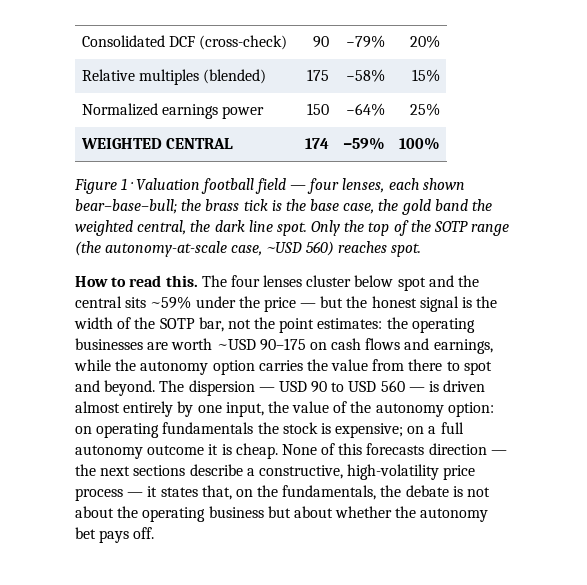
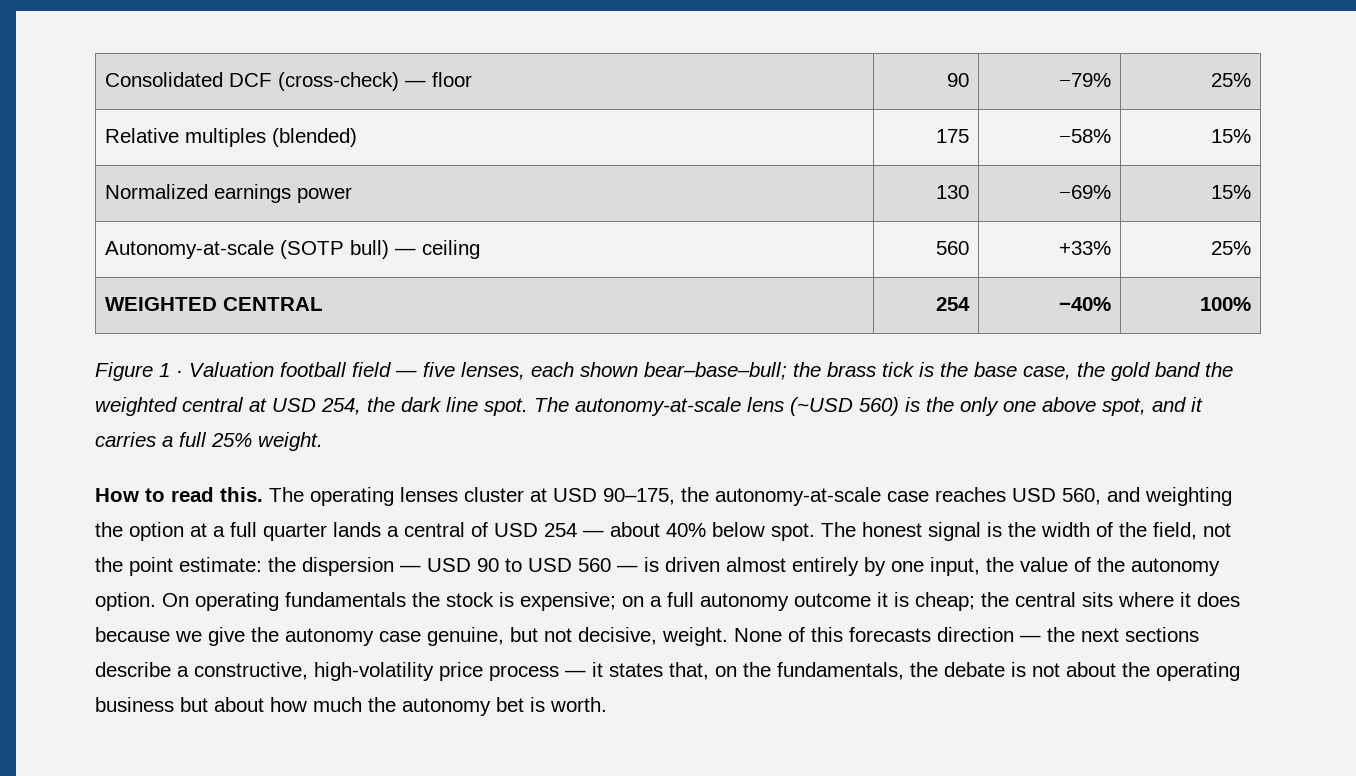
(287, 42) none -> [404,72,472,87] — floor
[410,35,441,48] 20% -> [1211,73,1252,87] 25%
[307,103,330,115] [346,103,386,116] 150 | −64% -> [936,185,970,199] [1059,185,1112,199] [1211,185,1252,199] [104,240,480,259] [936,241,970,255] [1059,241,1112,255] 130 | −69% | 15% // Autonomy-at-scale (SOTP bull) — ceiling | 560 | +33%
[305,138,330,149] [343,137,386,150] 174 | −59% -> [936,297,971,311] [1059,297,1112,311] 254 | −40%
[307,178,340,194] four -> [423,362,455,377] five
[137,220,510,236] [75,241,422,257] central, the dark line spot. Only the top of the SOTP range (the autonomy-at-scale case, ~USD 560) reaches spot. -> [182,397,1203,416] [95,432,323,451] central at USD 254, the dark line spot. The autonomy-at-scale lens (~USD 560) is the only one above spot, and it carries a full 25% weight.
[230,275,260,287] four -> [310,487,394,506] operating
[354,275,480,291] [75,296,368,312] below spot and the central sits ~59% under the price — but the -> [530,487,1232,506] [95,522,856,541] at USD 90–175, the autonomy-at-scale case reaches USD 560, and weighting the option at a full quarter lands a central of USD 254 — about 40% below spot. The
[159,317,224,332] SOTP bar, -> [1153,522,1197,540] field,
[317,317,475,333] [75,338,493,354] [74,359,492,375] [75,380,185,396] estimates: the operating businesses are worth ~USD 90–175 on cash flows and earnings, while the autonomy option carries the value from there to spot and beyond. The -> [179,557,296,572] estimate: the
[447,402,494,417] [75,426,92,434] option: on -> [95,592,189,611] option. On
[235,443,278,459] cheap. -> [915,592,1240,611] [95,627,728,646] cheap; the central sits where it does because we give the autonomy case genuine, but not decisive, weight.
[335,506,393,518] whether -> [270,697,362,712] how much
[99,527,155,543] pays off. -> [530,697,607,712] is worth.

